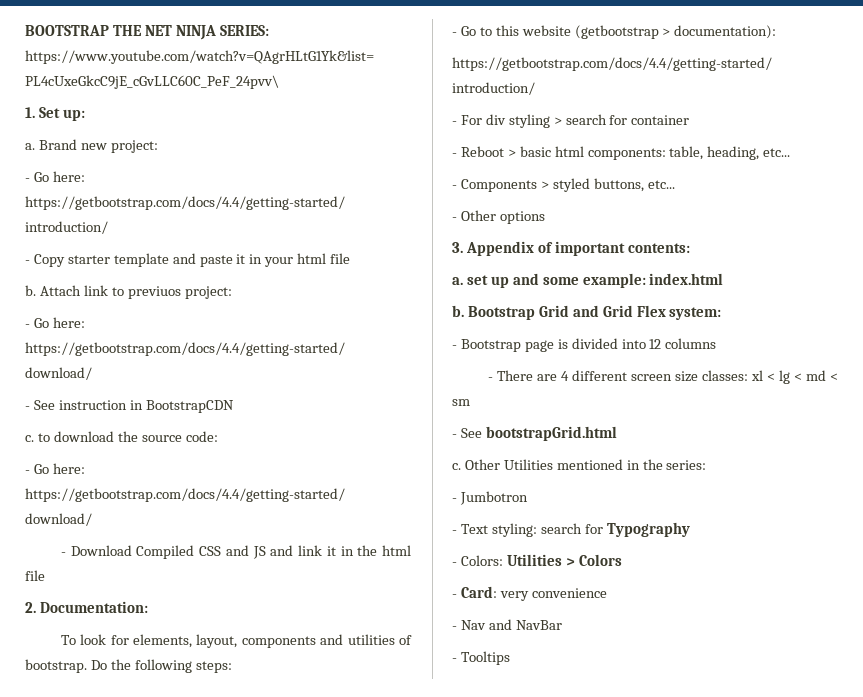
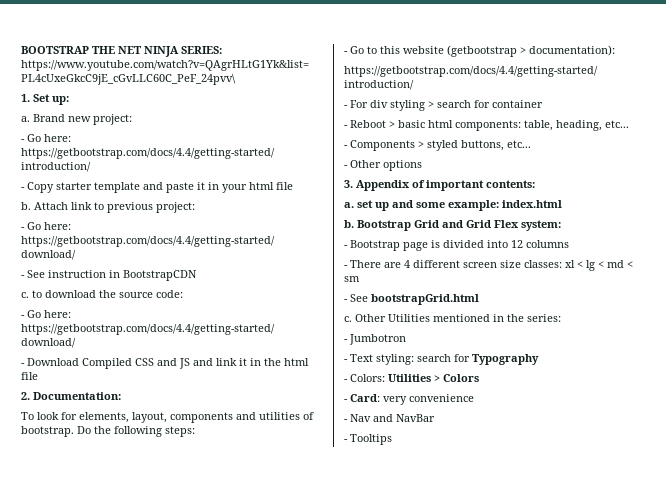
[127,286,181,299] previuos -> [107,202,153,213] previous

